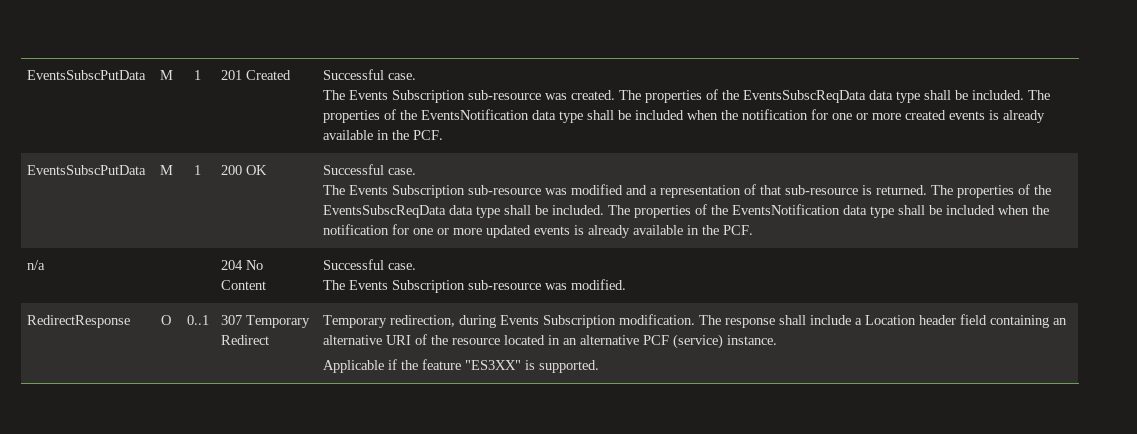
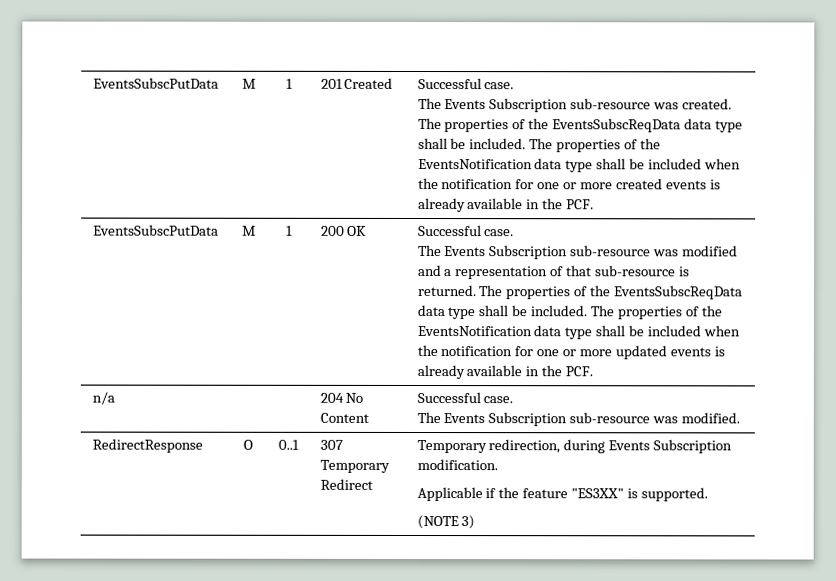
[699,314,1068,328] [323,334,778,349] The response shall include a Location header field containing an alternative URI of the resource located in an alternative PCF (service) instance. -> (498, 464) none
(600, 366) none -> [416,514,476,530] // (NOTE 3)

